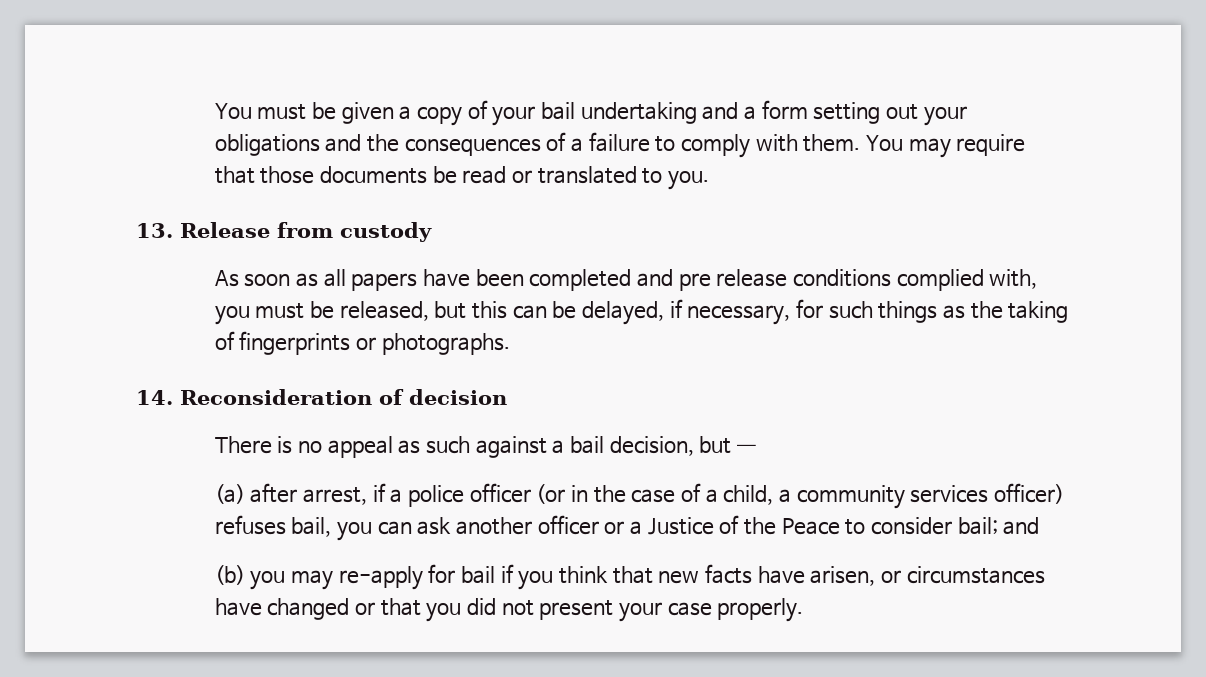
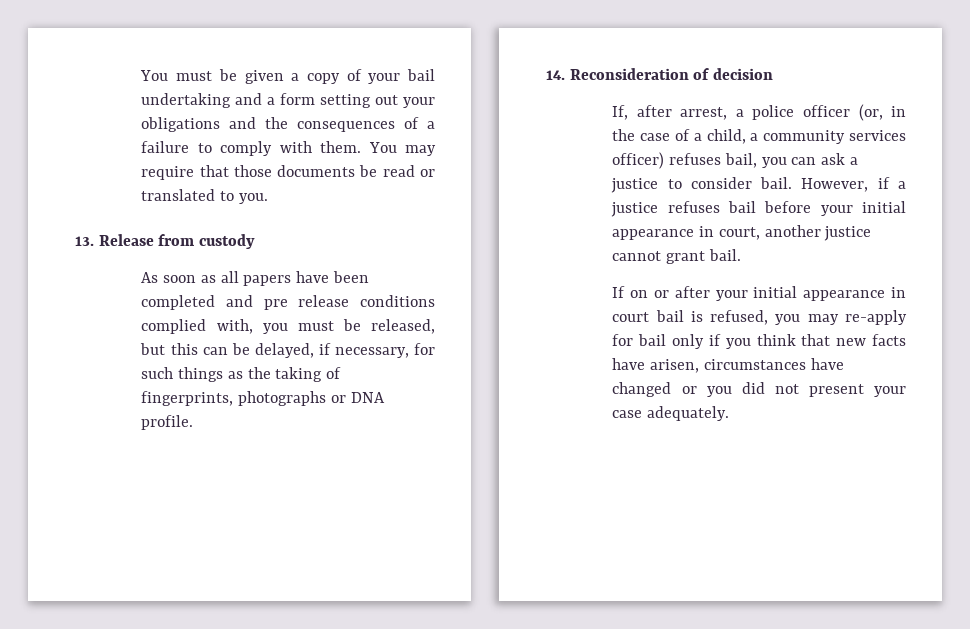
[239,331,510,355] fingerprints or photographs. -> [141,391,385,406] [141,415,194,430] fingerprints, photographs or DNA profile.
[214,436,756,458] [214,484,245,504] There is no appeal as such against a bail decision, but — // (a) -> [612,105,629,120] If,
[372,483,386,502] if -> (728, 113) none
[536,484,566,504] (or -> [858,104,883,121] (or,
[455,515,1040,535] [214,565,245,585] another officer or a Justice of the Peace to consider bail; and // (b) -> [849,157,858,165] [611,177,906,193] [611,201,906,217] [612,225,872,241] [612,249,741,264] [612,286,906,301] [612,310,769,325] a justice to consider bail. However, if a justice refuses bail before your initial appearance in court, another justice cannot grant bail. // If on or after your initial appearance in court bail is refused,
(495, 575) none -> [672,334,705,349] only
[880,570,901,583] or -> (700, 366) none
[380,598,421,616] that -> (697, 390) none
[717,598,804,622] properly. -> [647,406,730,421] adequately.

